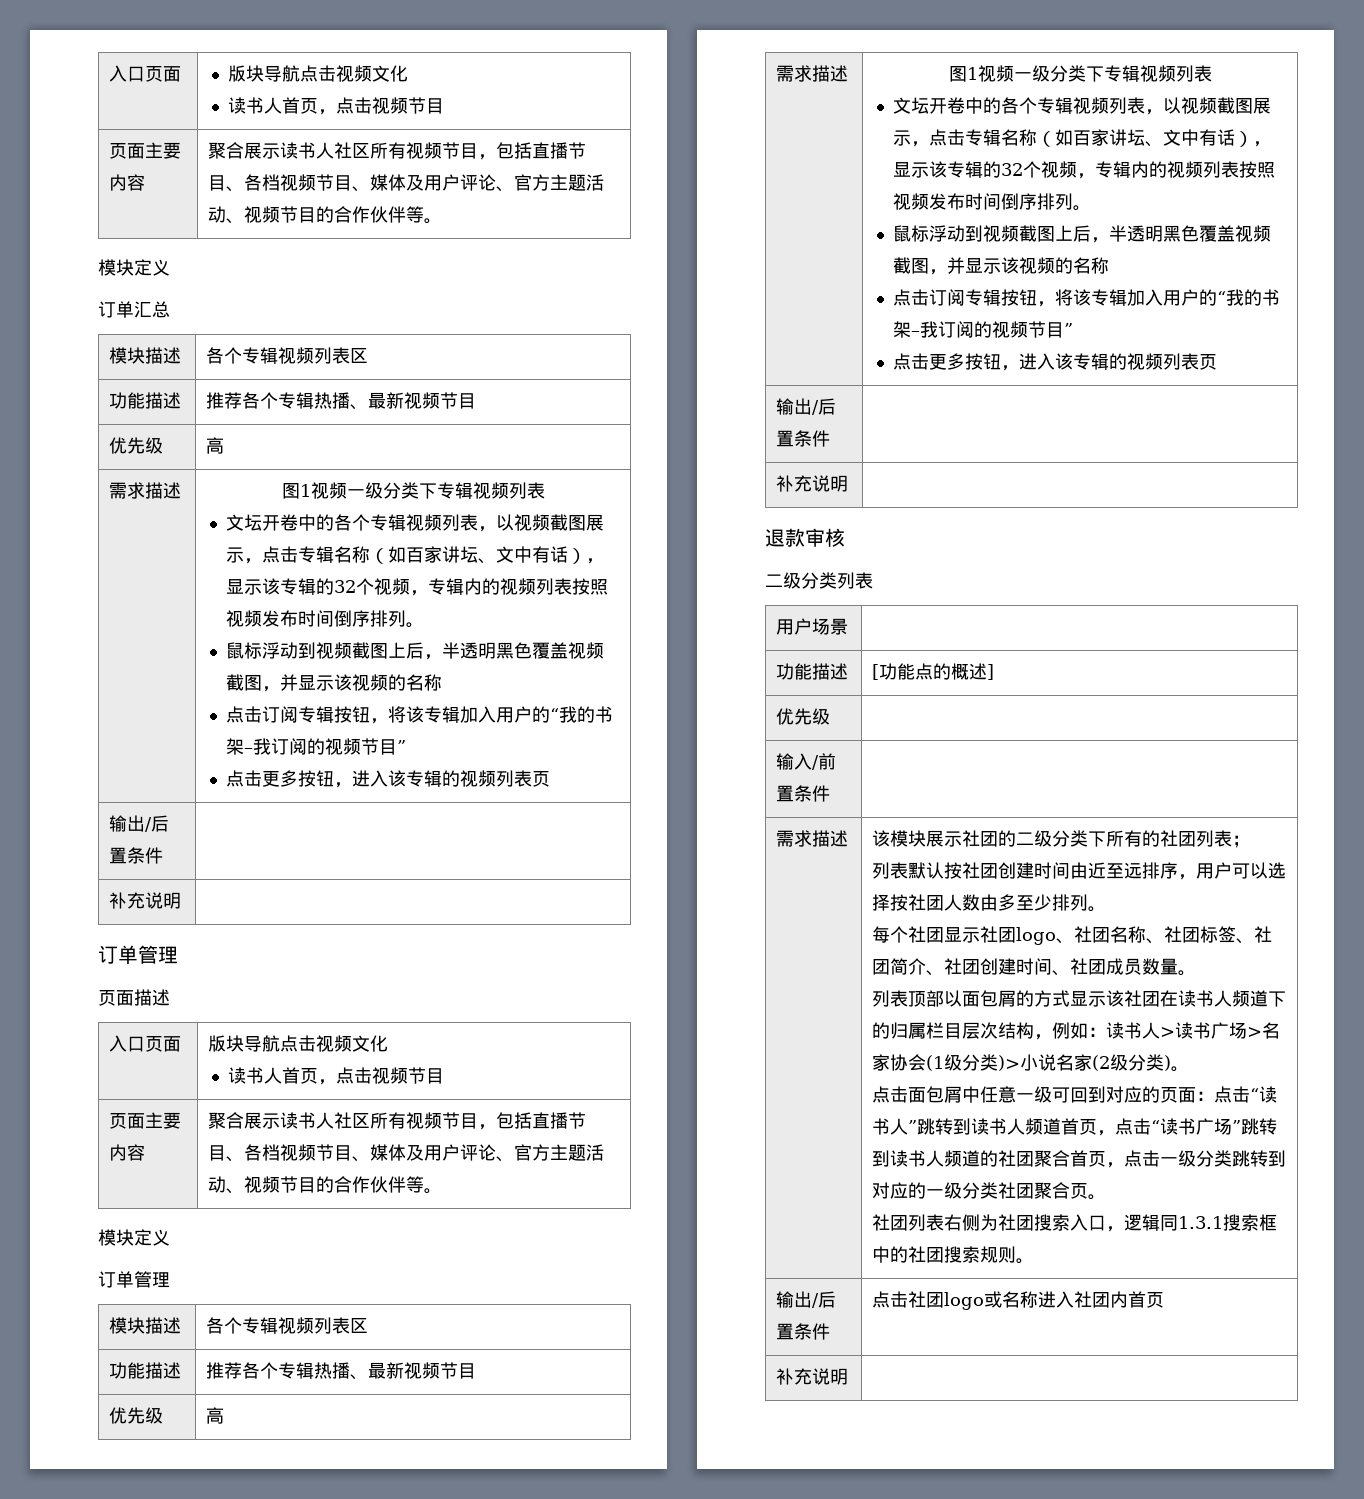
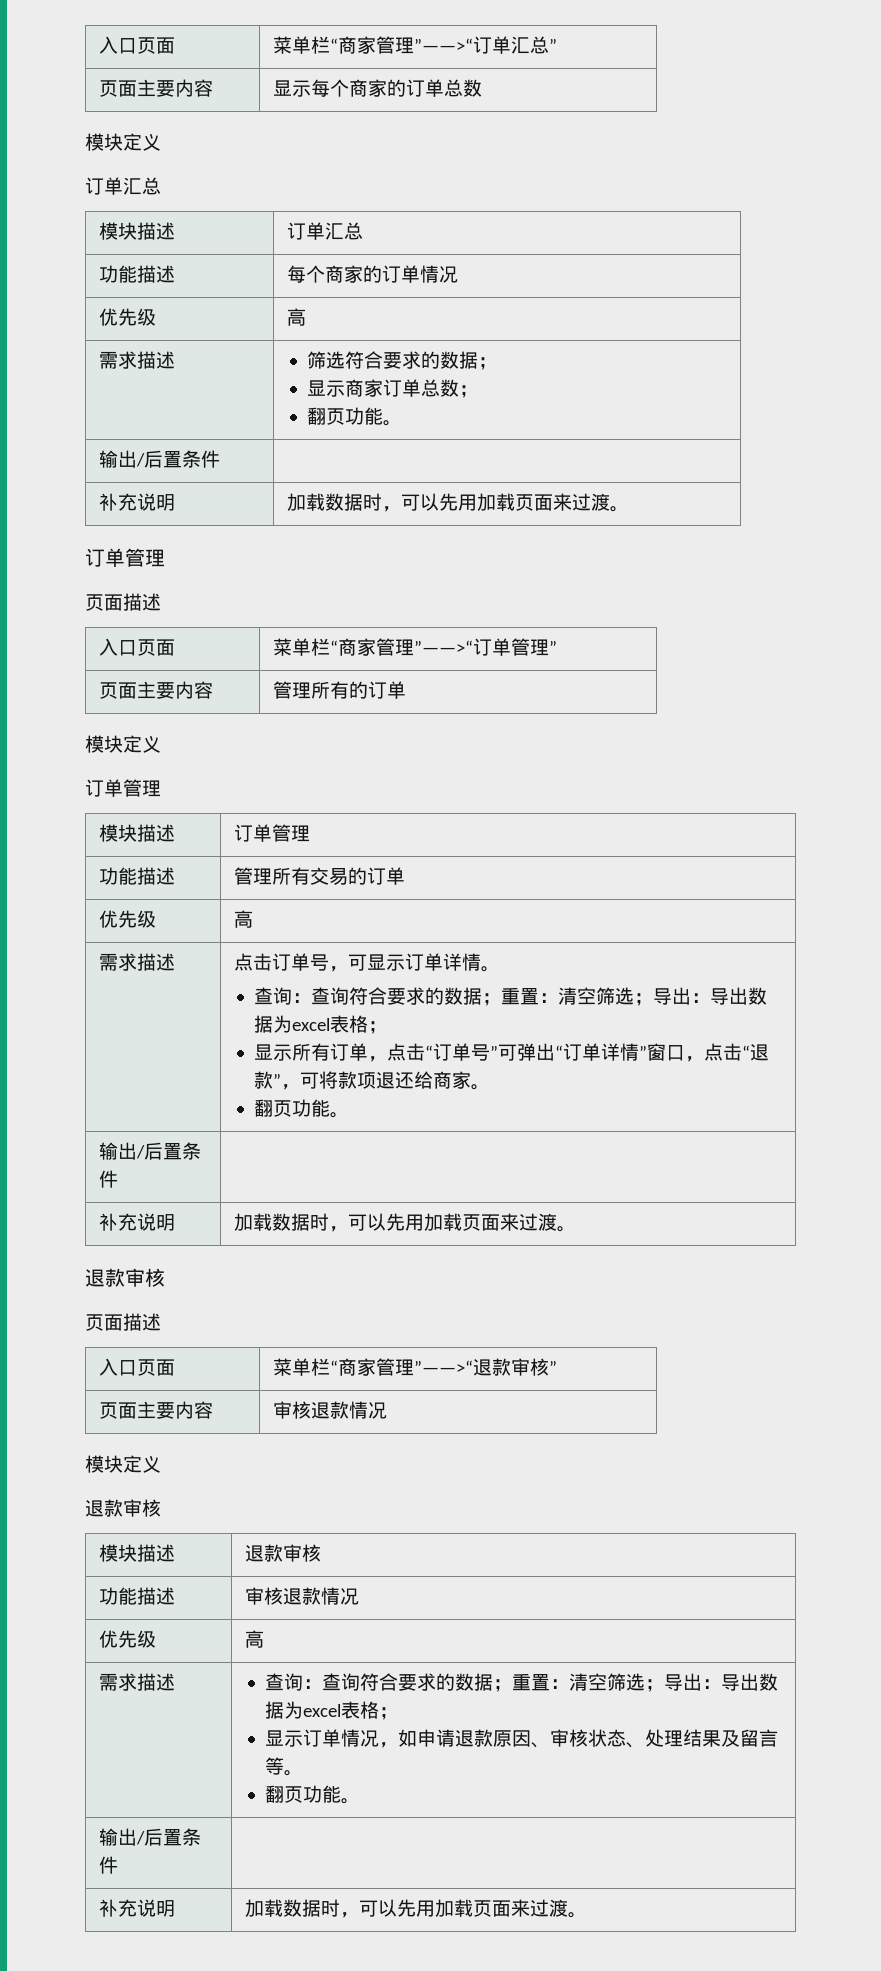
[109,65,182,82] [227,65,408,82] [227,97,444,115] [109,142,182,159] [109,174,146,191] [208,142,587,160] [208,174,605,192] [208,206,443,224] 入口页面 | 版块导航点击视频文化 // 读书人首页，点击视频节目 // 页面主要内容 | 聚合展示读书人社区所有视频节目，包括直播节目、各档视频节目、媒体及用户评论、官方主题活动、视频节目的合作伙伴等。 -> [98,36,175,54] [272,36,557,54] [98,79,213,97] [272,79,482,97] 入口页面 | 菜单栏“商家管理”——>“订单汇总” // 页面主要内容 | 显示每个商家的订单总数
[206,347,369,364] [109,392,182,409] [206,392,477,410] [109,437,164,454] [206,437,225,454] [109,482,182,499] [281,482,545,499] [225,514,604,532] [225,546,604,564] [225,578,608,596] [225,610,424,628] [225,642,604,660] [225,674,442,692] [225,706,613,724] [225,738,406,755] [225,770,550,788] [109,815,170,832] [109,847,164,864] [109,892,182,909] 各个专辑视频列表区 // 功能描述 | 推荐各个专辑热播、最新视频节目 // 优先级 | 高 // 需求描述 | 图1视频一级分类下专辑视频列表 // 文坛开卷中的各个专辑视频列表，以视频截图展示，点击专辑名称（如百家讲坛、文中有话），显示该专辑的32个视频，专辑内的视频列表按照视频发布时间倒序排列。 // 鼠标浮动到视频截图上后，半透明黑色覆盖视频截图，并显示该视频的名称 // 点击订阅专辑按钮，将该专辑加入用户的“我的书架–我订阅的视频节目” // 点击更多按钮，进入该专辑的视频列表页 // 输出/后置条件 | // 补充说明 | -> [286,222,363,240] [98,265,175,283] [286,265,458,283] [98,308,156,326] [286,308,306,326] [98,351,175,369] [306,351,497,370] [306,379,478,398] [306,407,402,426] [98,450,220,468] [98,493,175,511] [286,493,629,512] 订单汇总 // 功能描述 | 每个商家的订单情况 // 优先级 | 高 // 需求描述 | 筛选符合要求的数据； // 显示商家订单总数； // 翻页功能。 // 输出/后置条件 | // 补充说明 | 加载数据时，可以先用加载页面来过渡。
[208,1035,389,1052] [227,1067,444,1085] [109,1112,182,1129] [109,1144,146,1161] [208,1112,587,1130] [208,1144,605,1162] [208,1176,443,1194] 版块导航点击视频文化 // 读书人首页，点击视频节目 // 页面主要内容 | 聚合展示读书人社区所有视频节目，包括直播节目、各档视频节目、媒体及用户评论、官方主题活动、视频节目的合作伙伴等。 -> [272,638,557,656] [98,681,213,699] [272,681,406,699] 菜单栏“商家管理”——>“订单管理” // 页面主要内容 | 管理所有的订单
[206,1317,369,1334] [109,1362,182,1379] [206,1362,477,1380] [109,1407,164,1424] [206,1407,225,1424] [776,65,849,82] [948,65,1212,82] [892,97,1271,115] [892,129,1271,147] [892,161,1275,179] [892,193,1091,211] [892,225,1271,243] [892,257,1109,275] [892,289,1280,307] [892,321,1073,338] [892,353,1217,371] [776,398,837,415] [776,430,831,447] [776,475,849,492] [765,528,845,547] [765,572,873,589] [776,618,849,635] [776,663,849,680] [872,663,995,680] [776,708,831,725] [776,753,837,770] [776,785,831,802] [776,830,849,847] [872,830,1251,848] [872,862,1287,880] [872,894,1107,912] [872,926,1273,945] [872,958,1197,976] [872,990,1287,1007] [872,1022,1281,1040] [872,1054,1190,1072] [872,1086,1278,1103] [872,1118,1278,1136] [872,1150,1287,1168] [872,1182,1107,1200] [872,1214,1278,1232] [872,1246,1035,1264] [776,1291,837,1308] [776,1323,831,1340] [872,1291,1165,1310] [776,1368,849,1385] 各个专辑视频列表区 // 功能描述 | 推荐各个专辑热播、最新视频节目 // 优先级 | 高 // 需求描述 | 图1视频一级分类下专辑视频列表 // 文坛开卷中的各个专辑视频列表，以视频截图展示，点击专辑名称（如百家讲坛、文中有话），显示该专辑的32个视频，专辑内的视频列表按照视频发布时间倒序排列。 // 鼠标浮动到视频截图上后，半透明黑色覆盖视频截图，并显示该视频的名称 // 点击订阅专辑按钮，将该专辑加入用户的“我的书架–我订阅的视频节目” // 点击更多按钮，进入该专辑的视频列表页 // 输出/后置条件 | // 补充说明 | // 退款审核 // 二级分类列表 // 用户场景 | // 功能描述 | [功能点的概述] // 优先级 | // 输入/前置条件 | // 需求描述 | 该模块展示社团的二级分类下所有的社团列表； // 列表默认按社团创建时间由近至远排序，用户可以选择按社团人数由多至少排列。 // 每个社团显示社团logo、社团名称、社团标签、社团简介、社团创建时间、社团成员数量。 // 列表顶部以面包屑的方式显示该社团在读书人频道下的归属栏目层次结构，例如：读书人>读书广场>名家协会(1级分类)>小说名家(2级分类)。 // 点击面包屑中任意一级可回到对应的页面：点击“读书人”跳转到读书人频道首页，点击“读书广场”跳转到读书人频道的社团聚合首页，点击一级分类跳转到对应的一级分类社团聚合页。 // 社团列表右侧为社团搜索入口，逻辑同1.3.1搜索框中的社团搜索规则。 // 输出/后置条件 | 点击社团logo或名称进入社团内首页 // 补充说明 | -> [233,824,310,842] [98,867,175,885] [233,867,405,885] [98,910,156,928] [233,910,253,928] [98,953,175,971] [233,953,500,972] [253,987,767,1006] [253,1015,387,1034] [253,1043,769,1062] [253,1071,490,1090] [253,1099,349,1118] [98,1142,201,1160] [98,1170,118,1188] [98,1213,175,1231] [233,1213,576,1232] [85,1268,165,1287] [85,1313,161,1331] [98,1358,175,1376] [272,1358,557,1376] [98,1401,213,1419] [272,1401,387,1419] [85,1455,161,1473] [85,1499,161,1517] [98,1544,175,1562] [244,1544,321,1562] [98,1587,175,1605] [244,1587,359,1605] [98,1630,156,1648] [244,1630,264,1648] [98,1673,175,1691] [264,1673,778,1692] [264,1701,398,1720] [264,1729,778,1748] [264,1757,303,1776] [264,1785,360,1804] [98,1828,201,1846] [98,1856,118,1874] [98,1899,175,1917] [244,1899,587,1918] 订单管理 // 功能描述 | 管理所有交易的订单 // 优先级 | 高 // 需求描述 | 点击订单号，可显示订单详情。 // 查询：查询符合要求的数据；重置：清空筛选；导出：导出数据为excel表格； // 显示所有订单，点击“订单号”可弹出“订单详情”窗口，点击“退款”，可将款项退还给商家。 // 翻页功能。 // 输出/后置条件 | // 补充说明 | 加载数据时，可以先用加载页面来过渡。 // 退款审核 // 页面描述 // 入口页面 | 菜单栏“商家管理”——>“退款审核” // 页面主要内容 | 审核退款情况 // 模块定义 // 退款审核 // 模块描述 | 退款审核 // 功能描述 | 审核退款情况 // 优先级 | 高 // 需求描述 | 查询：查询符合要求的数据；重置：清空筛选；导出：导出数据为excel表格； // 显示订单情况，如申请退款原因、审核状态、处理结果及留言等。 // 翻页功能。 // 输出/后置条件 | // 补充说明 | 加载数据时，可以先用加载页面来过渡。

